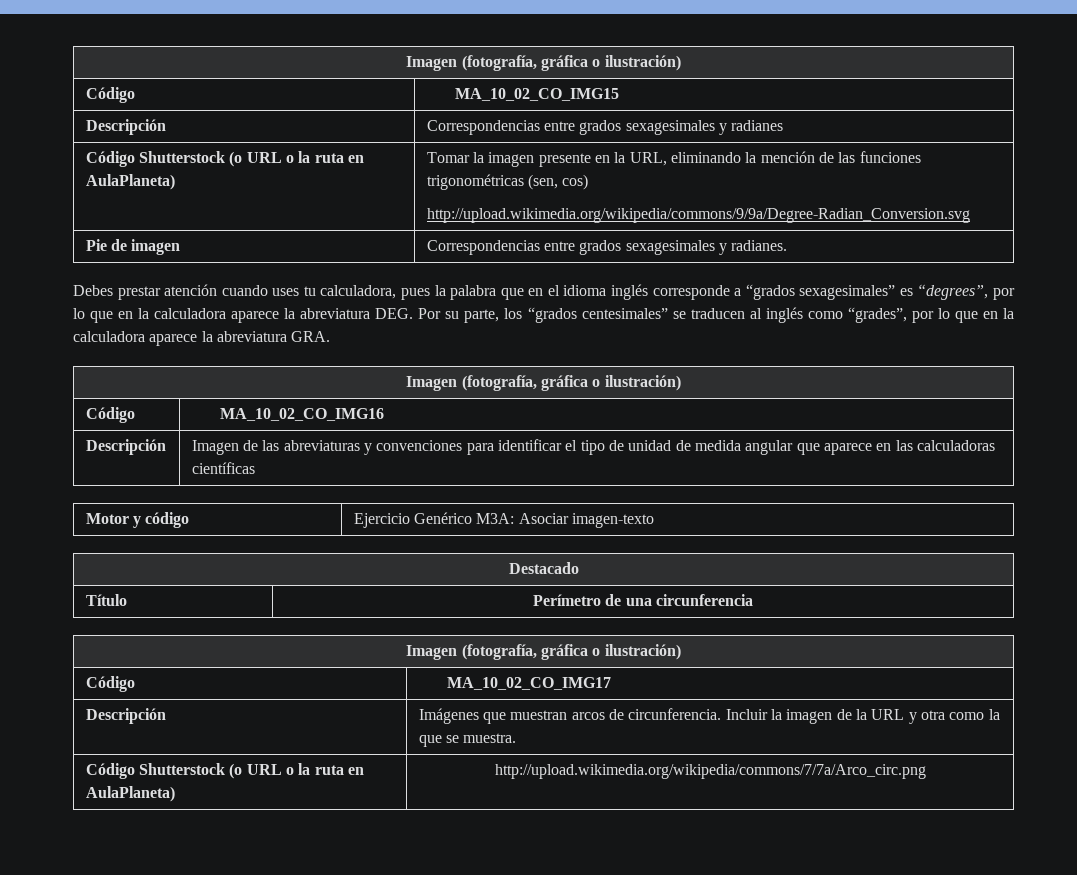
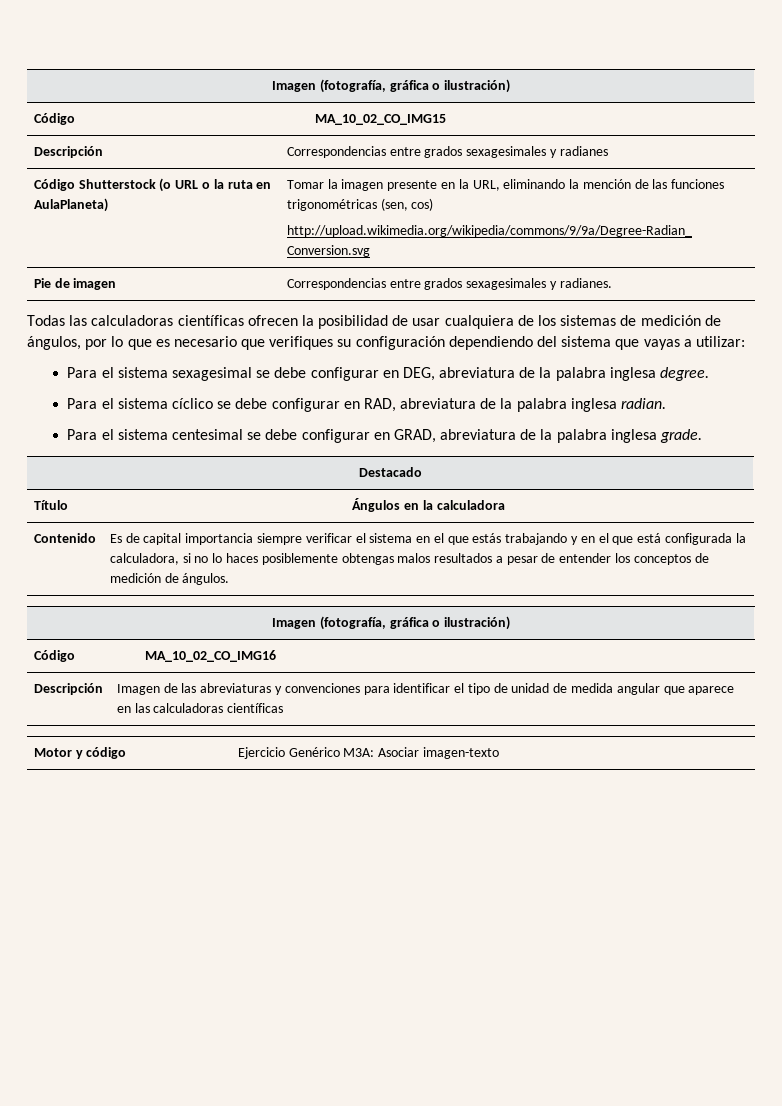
[73,284,1015,300] [73,307,1014,323] [73,331,331,346] Debes prestar atención cuando uses tu calculadora, pues la palabra que en el idioma inglés corresponde a “grados sexagesimales” es “degrees”, por lo que en la calculadora aparece la abreviatura DEG. Por su parte, los “grados centesimales” se traducen al inglés como “grades”, por lo que en la calculadora aparece la abreviatura GRA. -> [27,315,721,329] [27,336,745,350] [67,367,710,381] [67,398,667,412] [67,429,703,443] [359,467,422,477] [33,500,68,510] [352,498,505,512] [33,533,96,543] [109,533,746,545] [109,553,709,565] [109,573,230,585] Todas las calculadoras científicas ofrecen la posibilidad de usar cualquiera de los sistemas de medición de ángulos, por lo que es necesario que verifiques su configuración dependiendo del sistema que vayas a utilizar: // Para el sistema sexagesimal se debe configurar en DEG, abreviatura de la palabra inglesa degree. // Para el sistema cíclico se debe configurar en RAD, abreviatura de la palabra inglesa radian. // Para el sistema centesimal se debe configurar en GRAD, abreviatura de la palabra inglesa grade. // Destacado // Título | Ángulos en la calculadora // Contenido | Es de capital importancia siempre verificar el sistema en el que estás trabajando y en el que está configurada la calculadora, si no lo haces posiblemente obtengas malos resultados a pesar de entender los conceptos de medición de ángulos.
[508,562,579,574] [85,594,127,606] [533,594,753,606] [406,644,681,660] [85,676,135,692] [446,677,611,690] [85,708,166,724] [418,708,1000,724] [418,733,517,747] [85,763,365,779] [85,786,175,802] [494,764,926,779] // Destacado // Título | Perímetro de una circunferencia // Imagen (fotografía, gráfica o ilustración) // Código | MA_10_02_CO_IMG17 // Descripción | Imágenes que muestran arcos de circunferencia. Incluir la imagen de la URL y otra como la que se muestra. // Código Shutterstock (o URL o la ruta en AulaPlaneta) | http://upload.wikimedia.org/wikipedia/commons/7/7a/Arco_circ.png -> (499, 753) none

